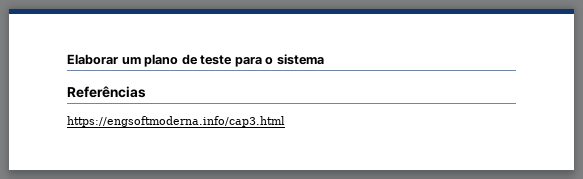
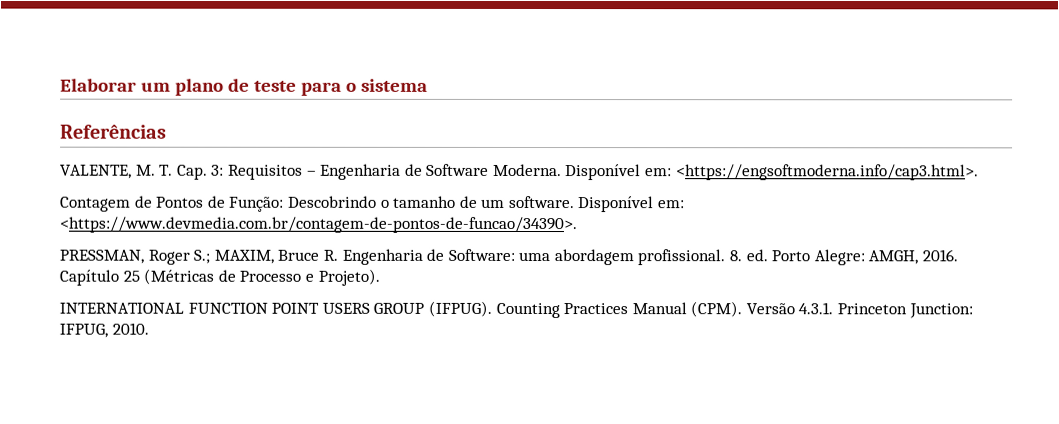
[67,116,285,127] https://engsoftmoderna.info/cap3.html -> [60,163,979,181] [60,195,686,213] [59,216,577,234] [59,248,959,266] [59,268,380,286] [59,300,973,319] [59,322,149,338] VALENTE, M. T. Cap. 3: Requisitos – Engenharia de Software Moderna. Disponível em: <https://engsoftmoderna.info/cap3.html>. // Contagem de Pontos de Função: Descobrindo o tamanho de um software. Disponível em: <https://www.devmedia.com.br/contagem-de-pontos-de-funcao/34390>. // PRESSMAN, Roger S.; MAXIM, Bruce R. Engenharia de Software: uma abordagem profissional. 8. ed. Porto Alegre: AMGH, 2016. Capítulo 25 (Métricas de Processo e Projeto). // INTERNATIONAL FUNCTION POINT USERS GROUP (IFPUG). Counting Practices Manual (CPM). Versão 4.3.1. Princeton Junction: IFPUG, 2010.

